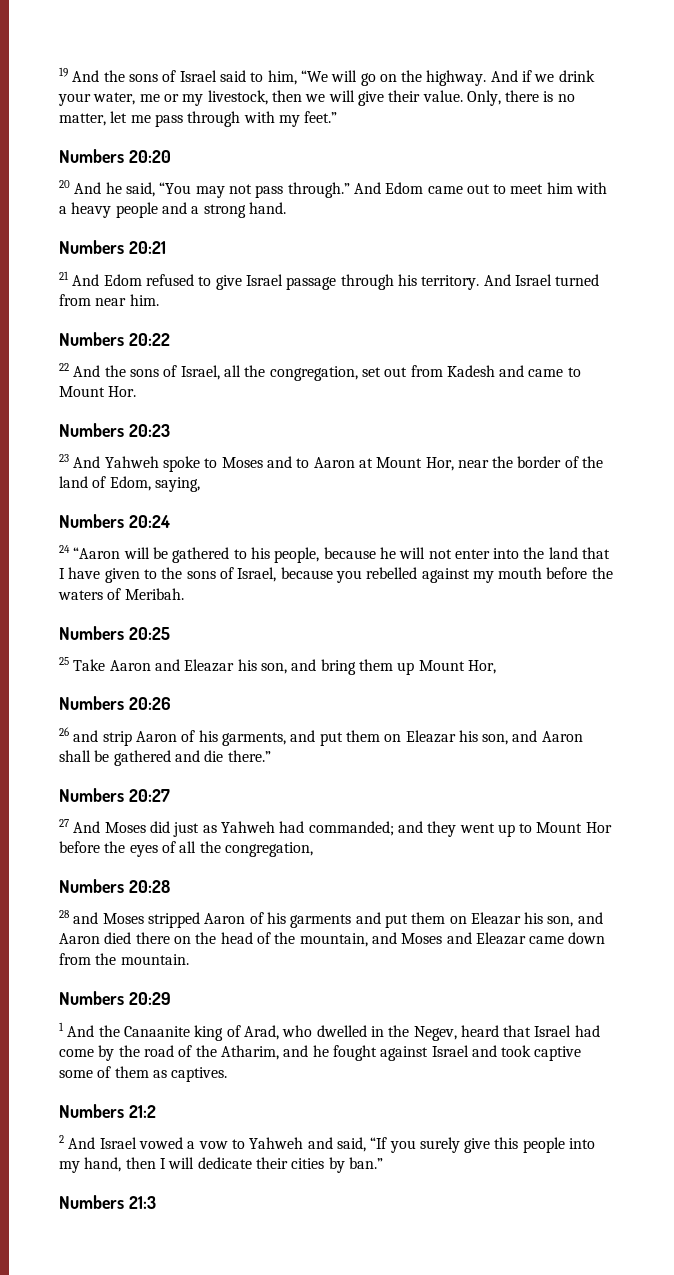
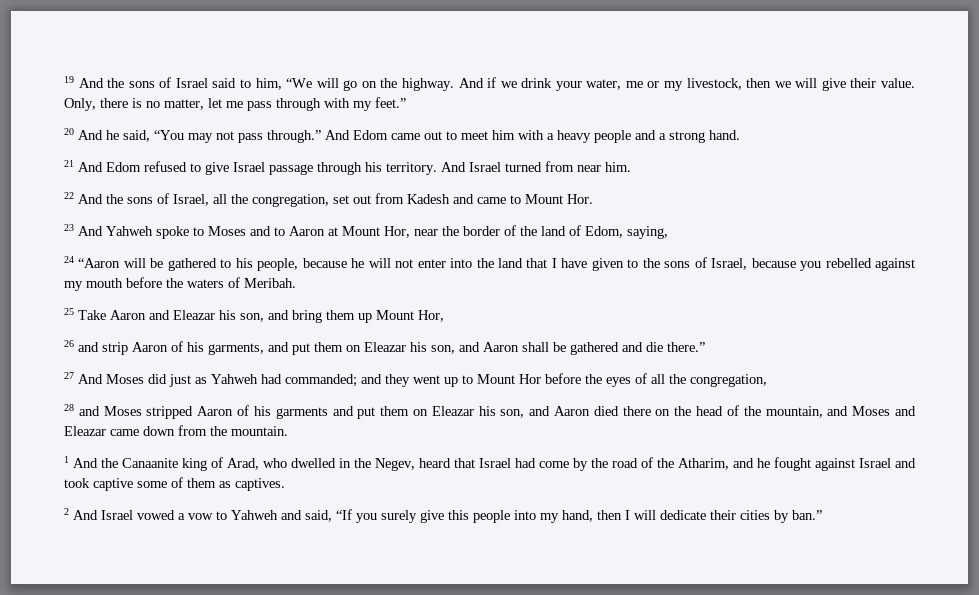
[59,149,171,163] // Numbers 20:20 -> (406, 102) none
[59,240,166,254] // Numbers 20:21 -> (740, 135) none
[59,332,170,346] // Numbers 20:22 -> (631, 167) none
[59,423,170,437] // Numbers 20:23 -> (593, 199) none
[59,514,170,528] // Numbers 20:24 -> (668, 232) none
[59,626,170,640] // Numbers 20:25 -> (296, 283) none
[59,696,171,710] // Numbers 20:26 -> (444, 316) none
[59,788,170,802] // Numbers 20:27 -> (705, 347) none
[59,879,170,893] // Numbers 20:28 -> (767, 380) none
[59,991,171,1005] // Numbers 20:29 -> (288, 431) none
[59,1104,156,1118] // Numbers 21:2 -> (285, 484) none
[59,1195,156,1209] // Numbers 21:3 -> (822, 515) none

